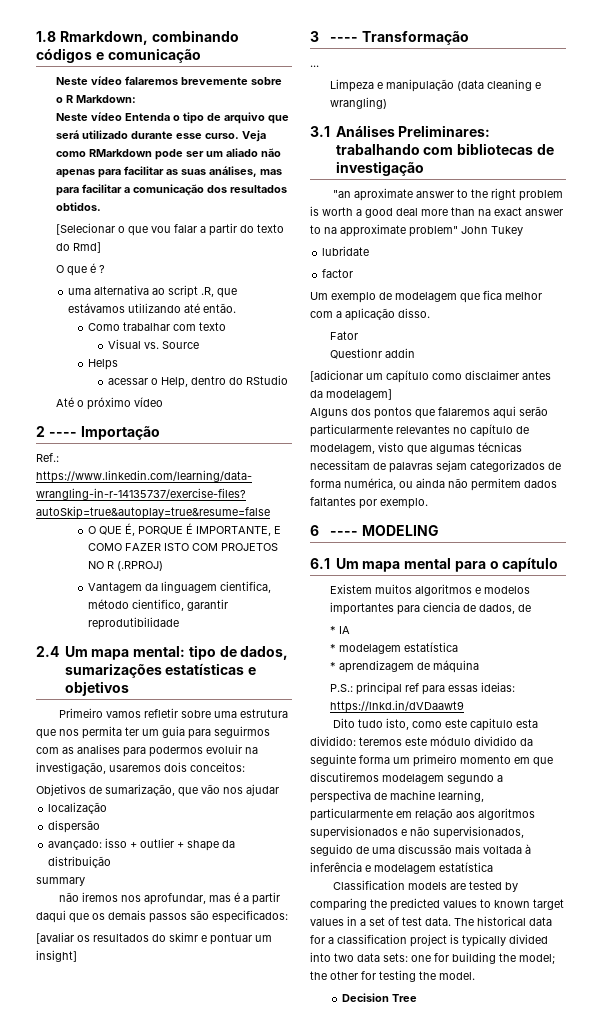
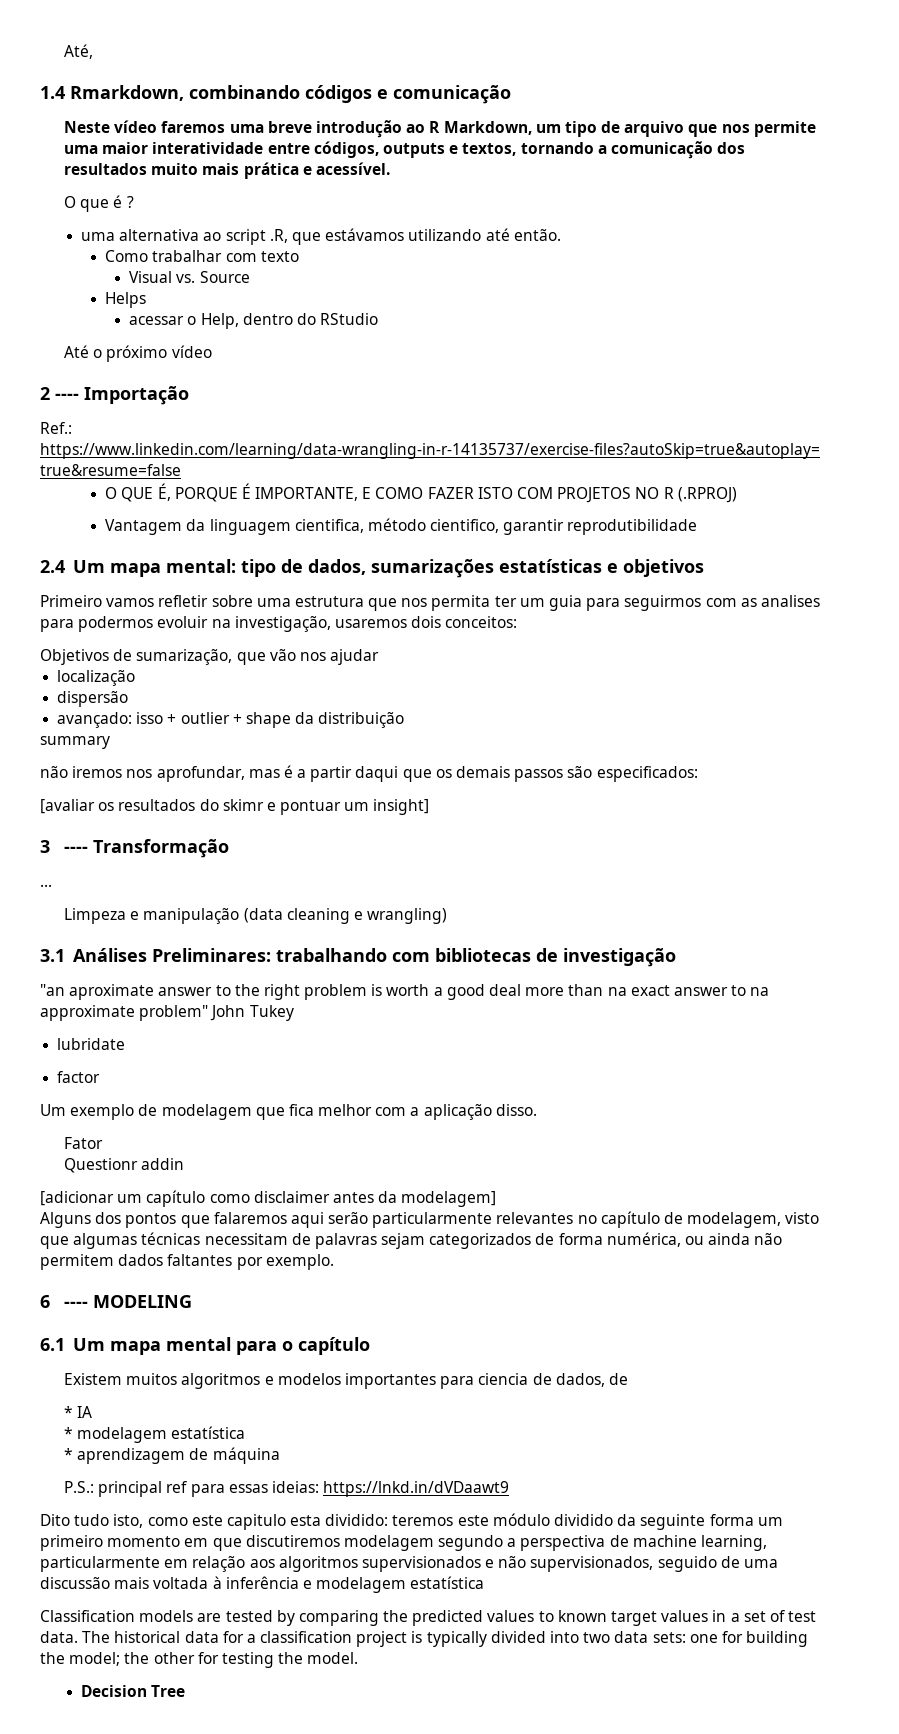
[36,31,56,42] 1.8 -> [64,44,94,59] [40,86,65,99] Até, // 1.4
[125,76,283,85] [56,95,137,103] [56,112,290,124] [56,130,267,142] [56,148,282,160] [56,166,283,178] [56,184,288,196] [56,202,102,211] [56,223,285,236] [56,242,102,253] falaremos brevemente sobre o R Markdown: // Neste vídeo Entenda o tipo de arquivo que será utilizado durante esse curso. Veja como RMarkdown pode ser um aliado não apenas para facilitar as suas análises, mas para facilitar a comunicação dos resultados obtidos. // [Selecionar o que vou falar a partir do texto do Rmd] -> [161,120,816,138] [64,141,746,159] [64,162,390,179] faremos uma breve introdução ao R Markdown, um tipo de arquivo que nos permite uma maior interatividade entre códigos, outputs e textos, tornando a comunicação dos resultados muito mais prática e acessível.

